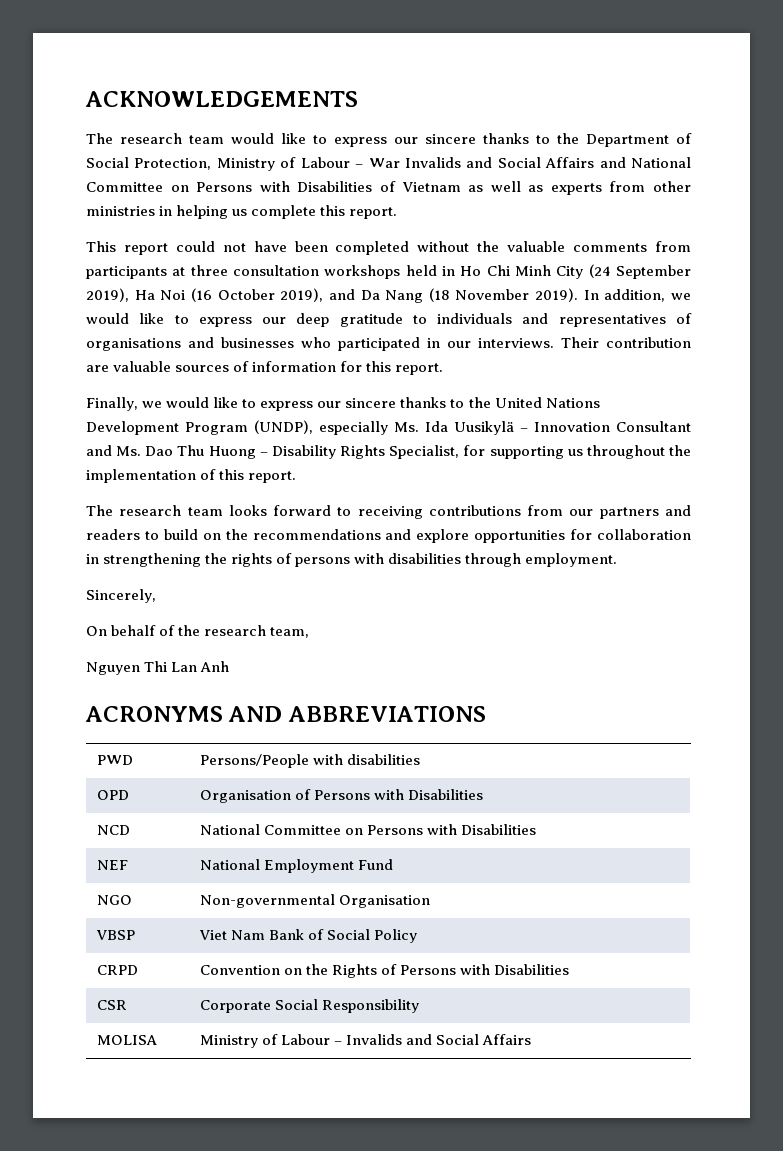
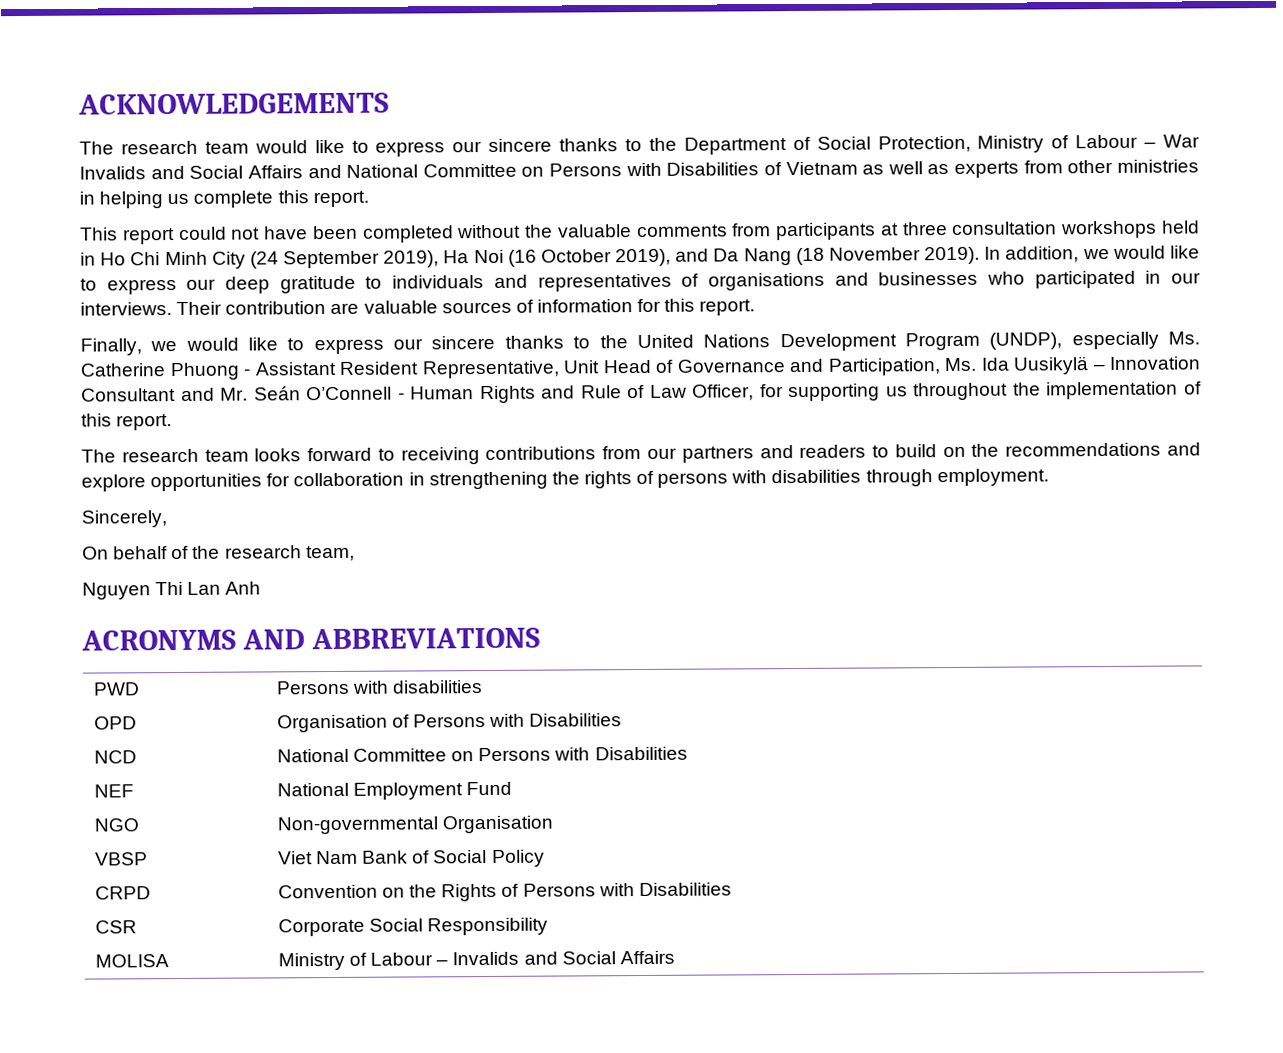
(419, 427) none -> [80,357,977,381] Catherine Phuong - Assistant Resident Representative, Unit Head of Governance and Participation, Ms.
[116,445,460,459] Ms. Dao Thu Huong – Disability Rights Specialist, -> [220,384,755,404] Mr. Seán O’Connell - Human Rights and Rule of Law Officer,
[200,754,310,768] Persons/People -> [275,680,350,695] Persons

